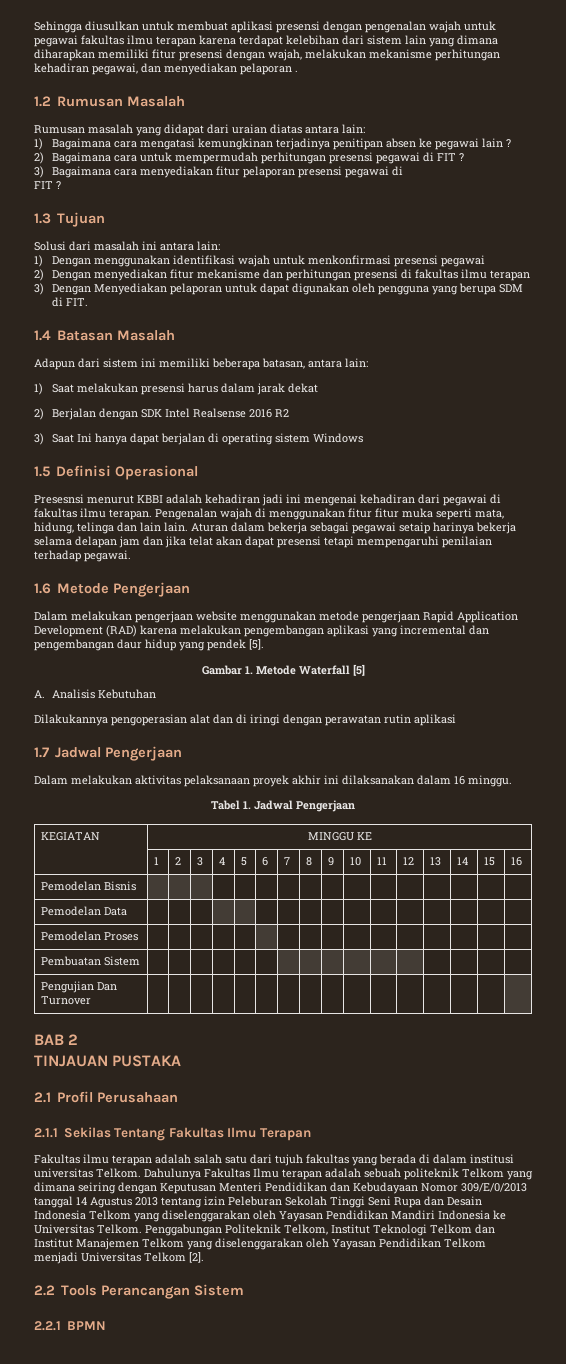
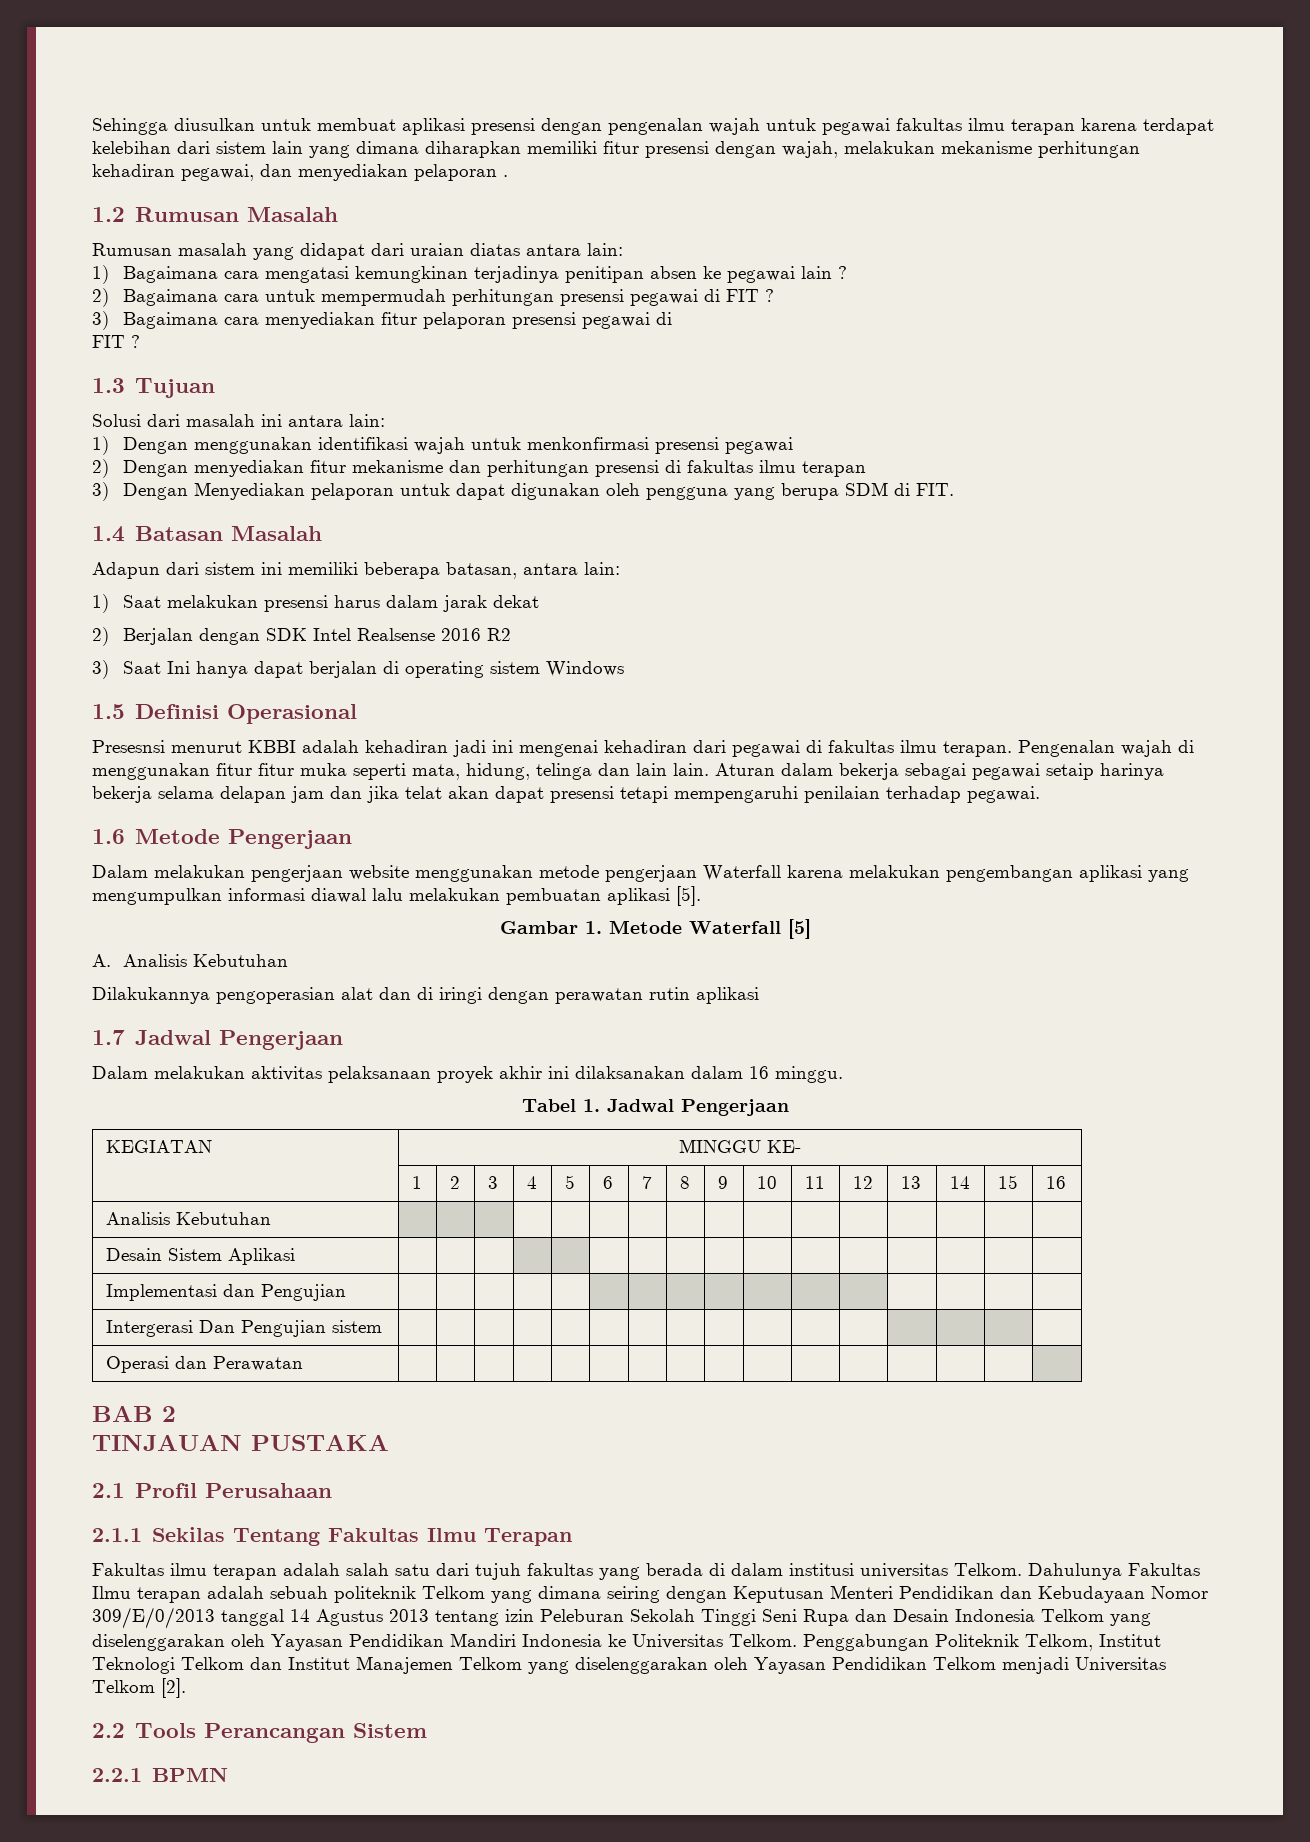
[423,611,518,623] [34,625,137,637] Rapid Application Development (RAD) -> [703,865,781,881] Waterfall
[400,625,489,635] [34,639,246,651] incremental dan pengembangan daur hidup yang pendek -> [92,888,670,905] mengumpulkan informasi diawal lalu melakukan pembuatan aplikasi
[356,832,372,840] KE -> [767,1140,801,1153] KE-
[41,881,137,891] [41,906,128,916] [41,931,139,941] [41,956,141,966] [41,981,118,993] [41,996,92,1005] Pemodelan Bisnis | | | | | | | | | | | | | | | | // Pemodelan Data | | | | | | | | | | | | | | | | // Pemodelan Proses | | | | | | | | | | | | | | | | // Pembuatan Sistem | | | | | | | | | | | | | | | | // Pengujian Dan Turnover -> [105,1212,271,1225] [105,1248,295,1265] [105,1284,346,1301] [105,1320,382,1337] [105,1356,303,1373] Analisis Kebutuhan | | | | | | | | | | | | | | | | // Desain Sistem Aplikasi | | | | | | | | | | | | | | | | // Implementasi dan Pengujian | | | | | | | | | | | | | | | | // Intergerasi Dan Pengujian sistem | | | | | | | | | | | | | | | | // Operasi dan Perawatan

